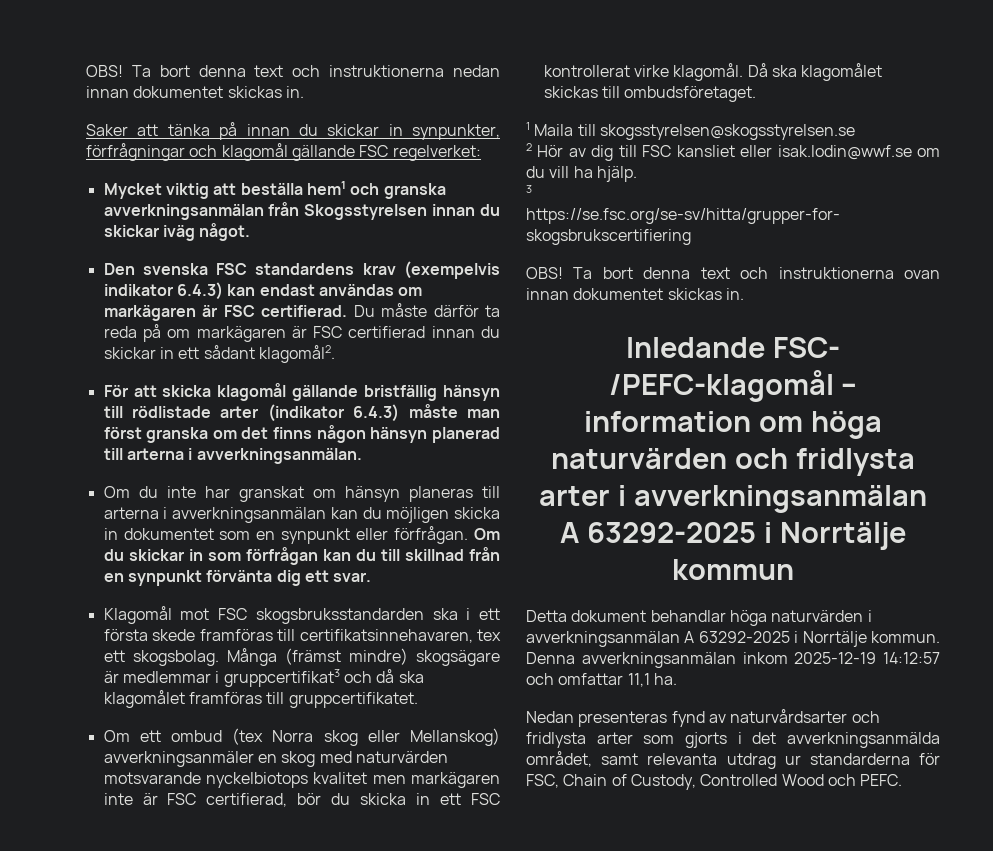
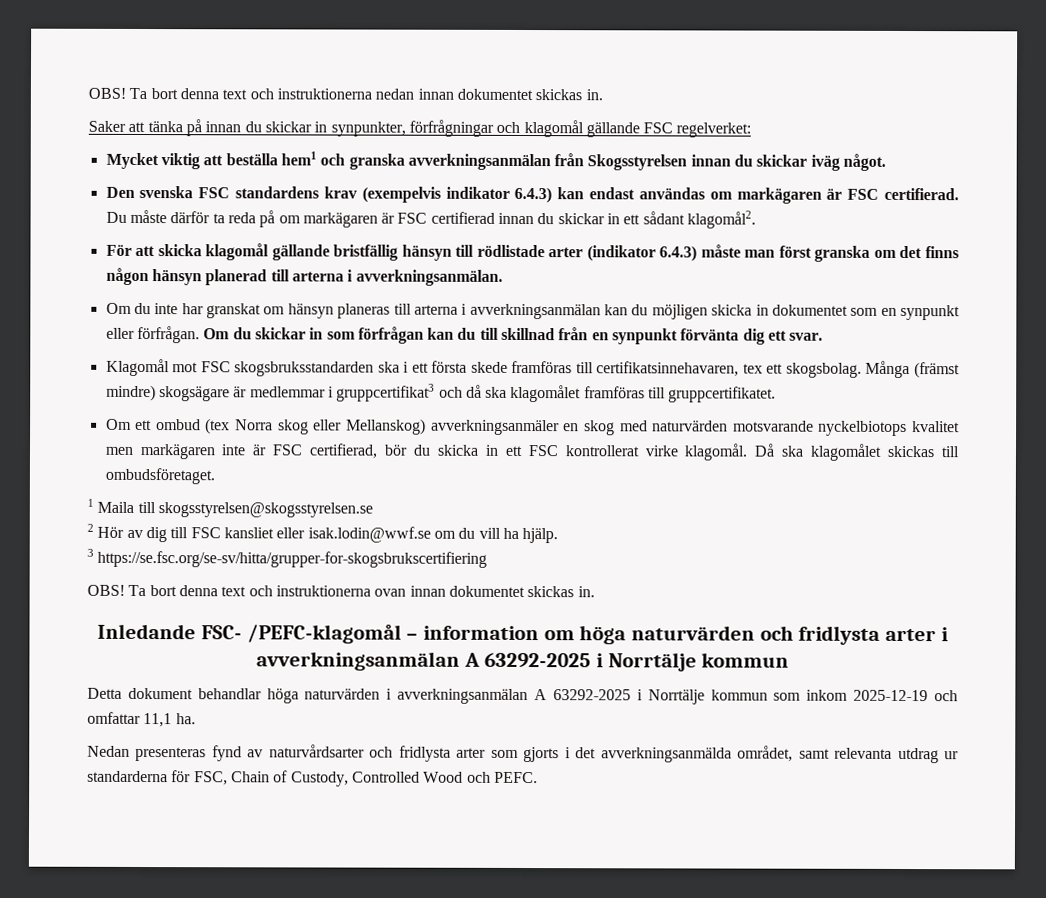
[871,631,941,643] [526,652,736,668] kommun. Denna avverkningsanmälan -> [710,689,802,701] kommun som
[883,652,940,664] 14:12:57 -> (929, 695) none

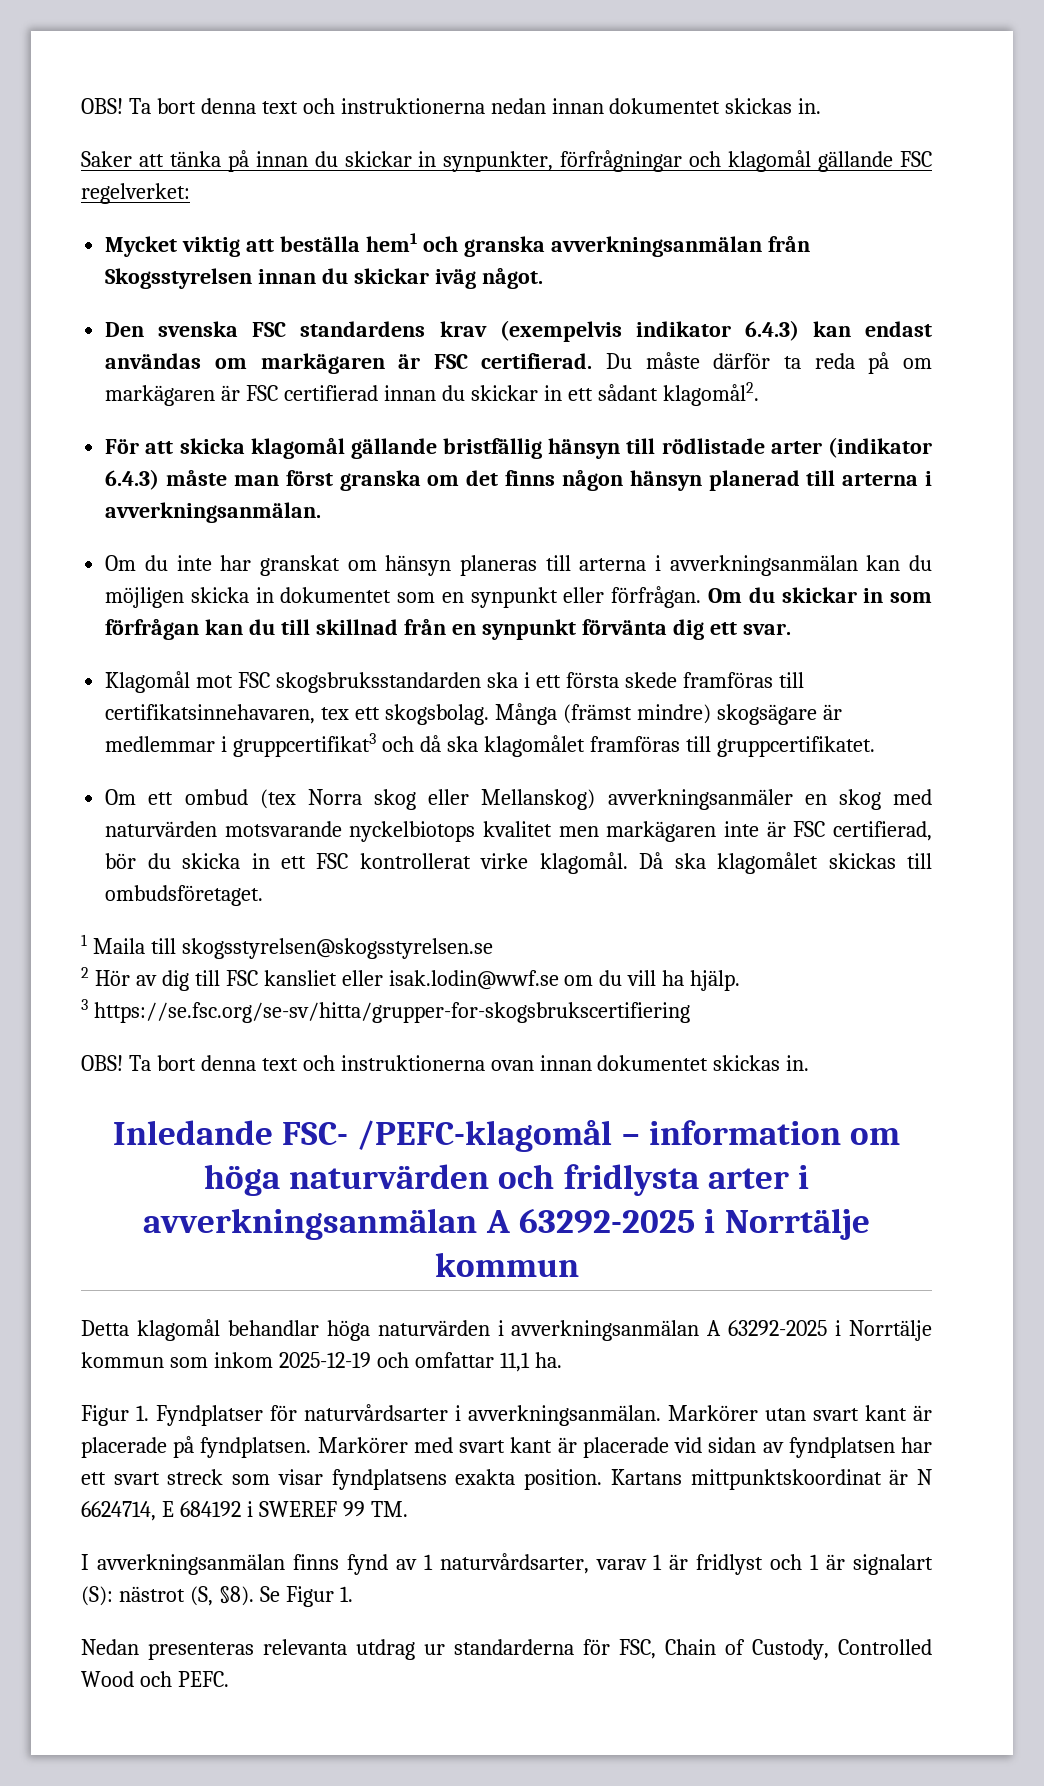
[127,687,193,700] dokument -> [136,1319,220,1341] klagomål
[87,744,830,763] Nedan presenteras fynd av naturvårdsarter och fridlysta arter som gjorts i det avverkningsanmälda området, samt -> [81,1404,932,1426] [81,1436,933,1458] [81,1469,933,1490] [81,1501,408,1521] [81,1553,934,1575] [81,1586,353,1607] [81,1639,254,1660] Figur 1. Fyndplatser för naturvårdsarter i avverkningsanmälan. Markörer utan svart kant är placerade på fyndplatsen. Markörer med svart kant är placerade vid sidan av fyndplatsen har ett svart streck som visar fyndplatsens exakta position. Kartans mittpunktskoordinat är N 6624714, E 684192 i SWEREF 99 TM. // I avverkningsanmälan finns fynd av 1 naturvårdsarter, varav 1 är fridlyst och 1 är signalart (S): nästrot (S, §8). Se Figur 1. // Nedan presenteras

